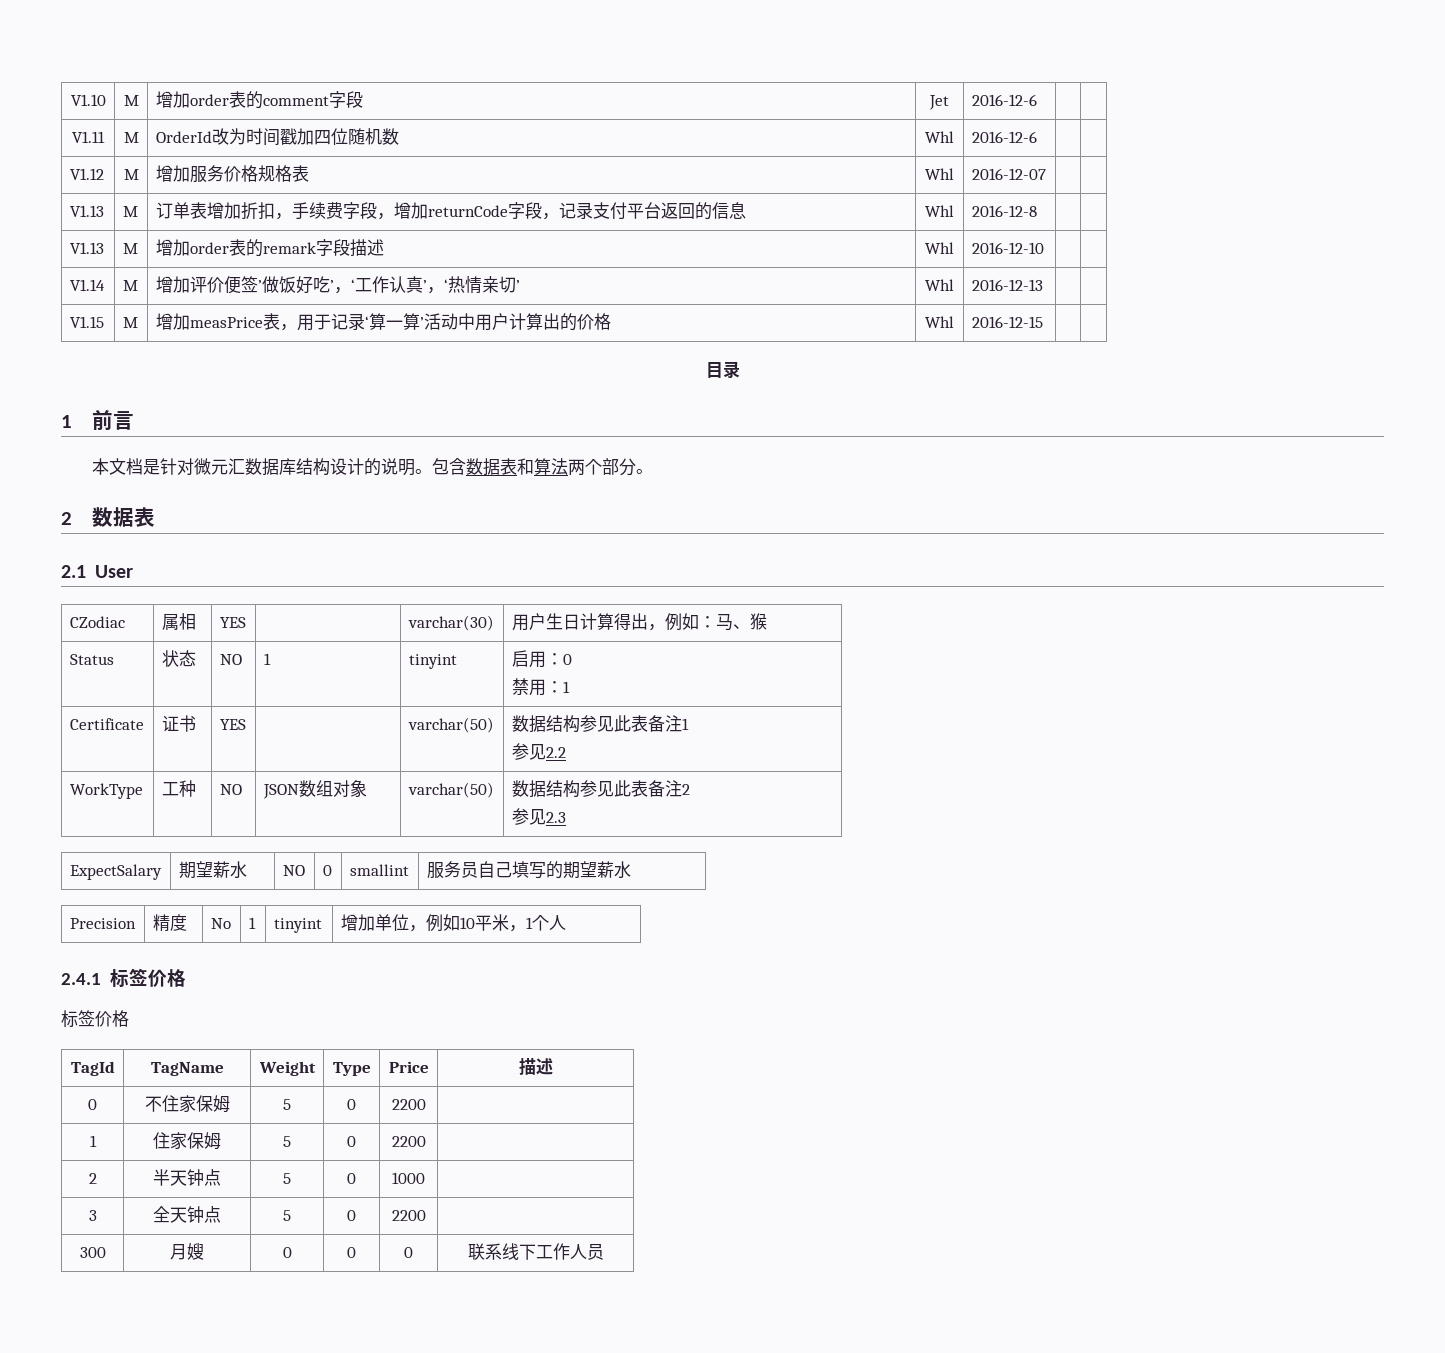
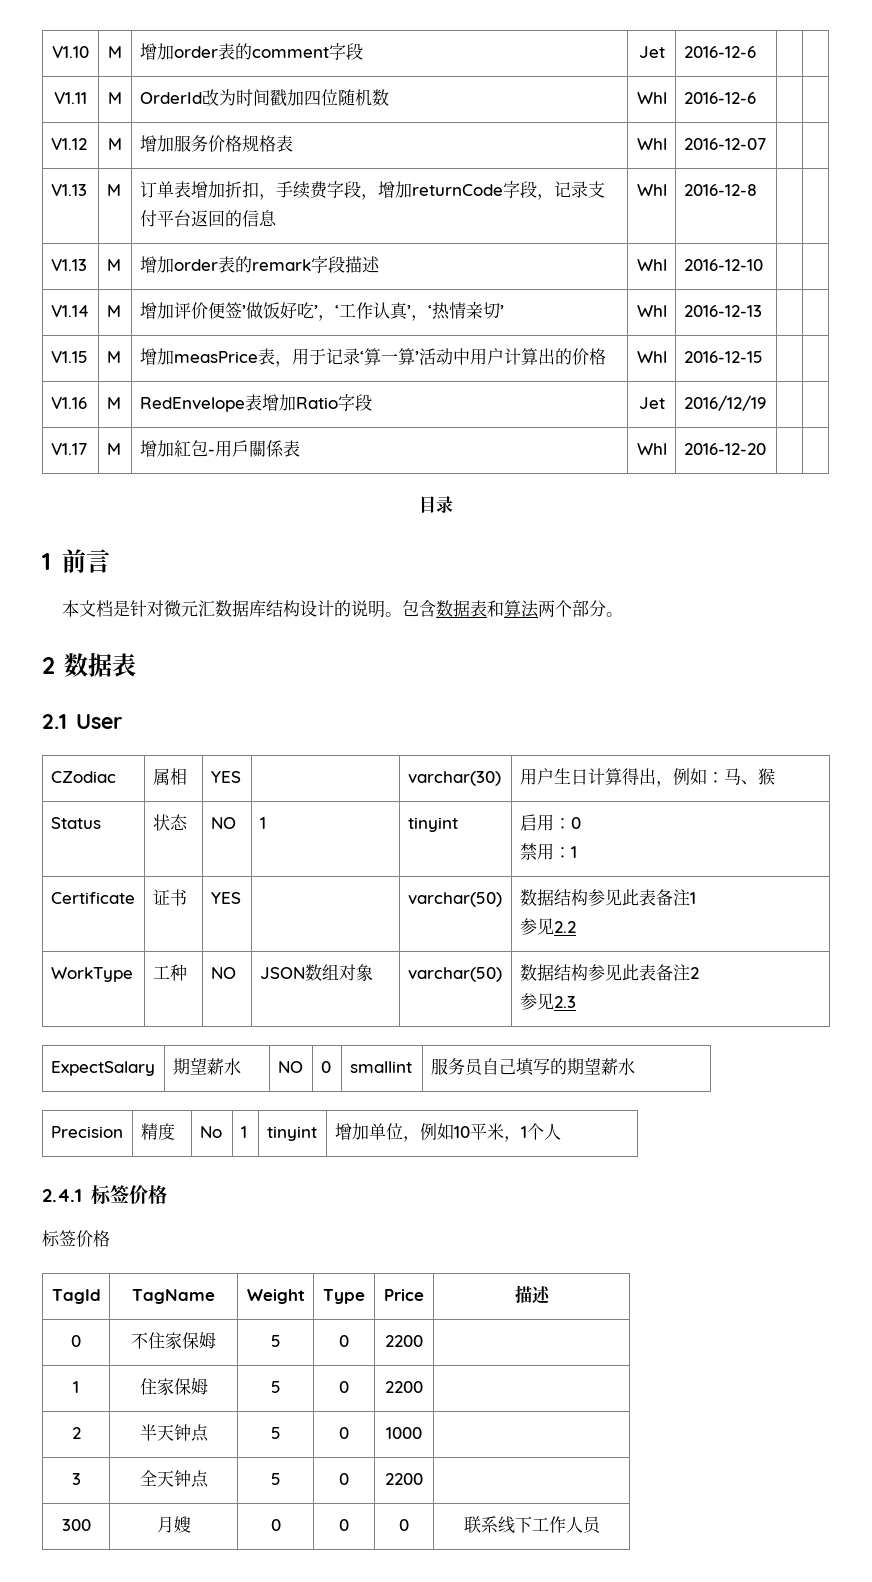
(1043, 322) none -> [50,397,87,409] [106,397,121,409] [139,394,372,412] [638,397,665,409] [683,395,766,411] [50,443,87,455] [106,443,121,455] [139,440,300,457] [636,443,667,455] [683,443,766,455] // V1.16 | M | RedEnvelope表增加Ratio字段 | Jet | 2016/12/19 | | // V1.17 | M | 增加紅包-用戶關係表 | Whl | 2016-12-20 | |

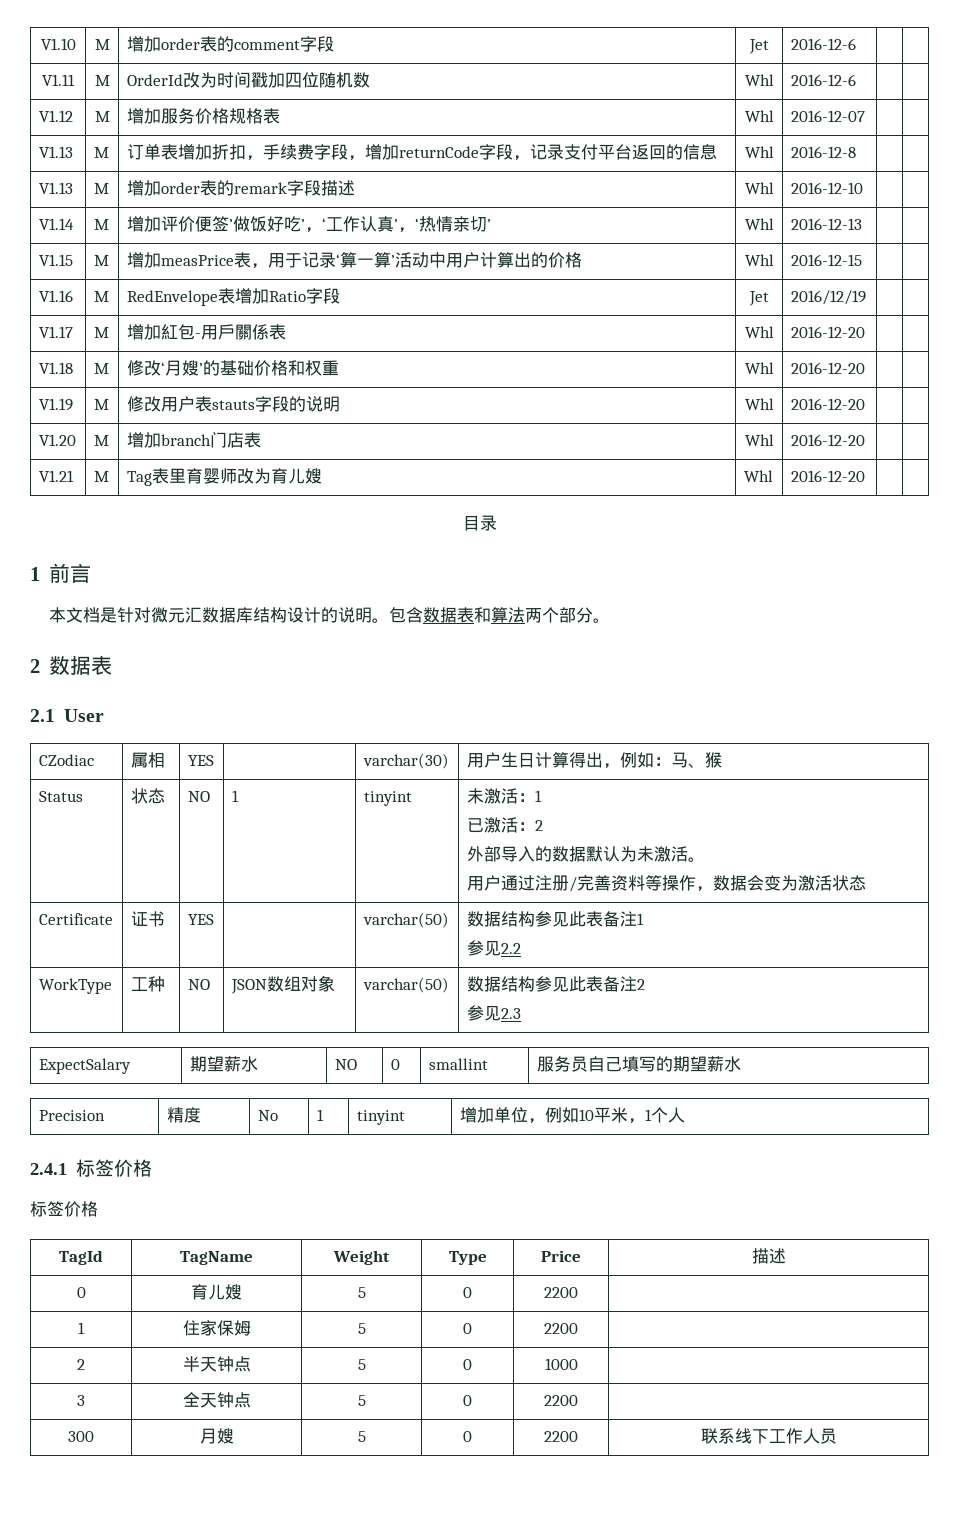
(766, 449) none -> [38,362,73,374] [93,363,109,374] [126,360,339,376] [744,362,774,374] [790,362,865,374] [38,398,73,411] [93,399,109,410] [126,396,340,412] [744,398,774,410] [790,398,865,410] [38,434,76,446] [93,435,109,446] [126,432,261,448] [744,434,774,446] [790,434,865,446] [38,470,74,482] [93,471,109,482] [126,468,322,486] [743,470,773,482] [790,470,865,482] // V1.18 | M | 修改‘月嫂’的基础价格和权重 | Whl | 2016-12-20 | | // V1.19 | M | 修改用户表stauts字段的说明 | Whl | 2016-12-20 | | // V1.20 | M | 增加branch门店表 | Whl | 2016-12-20 | | // V1.21 | M | Tag表里育婴师改为育儿嫂 | Whl | 2016-12-20 | |
[519,814,581,831] [519,843,577,861] 启用：0 // 禁用：1 -> [466,788,542,804] [466,817,543,833] [466,846,705,862] [466,875,866,892] 未激活：1 // 已激活：2 // 外部导入的数据默认为未激活。 // 用户通过注册/完善资料等操作，数据会变为激活状态
[131,1331,216,1350] 不住家保姆 -> [191,1284,242,1300] 育儿嫂
[270,1519,281,1531] [339,1519,349,1531] [399,1519,409,1531] 0 | 0 | 0 -> [357,1431,366,1442] [463,1431,472,1442] [544,1431,578,1442] 5 | 0 | 2200

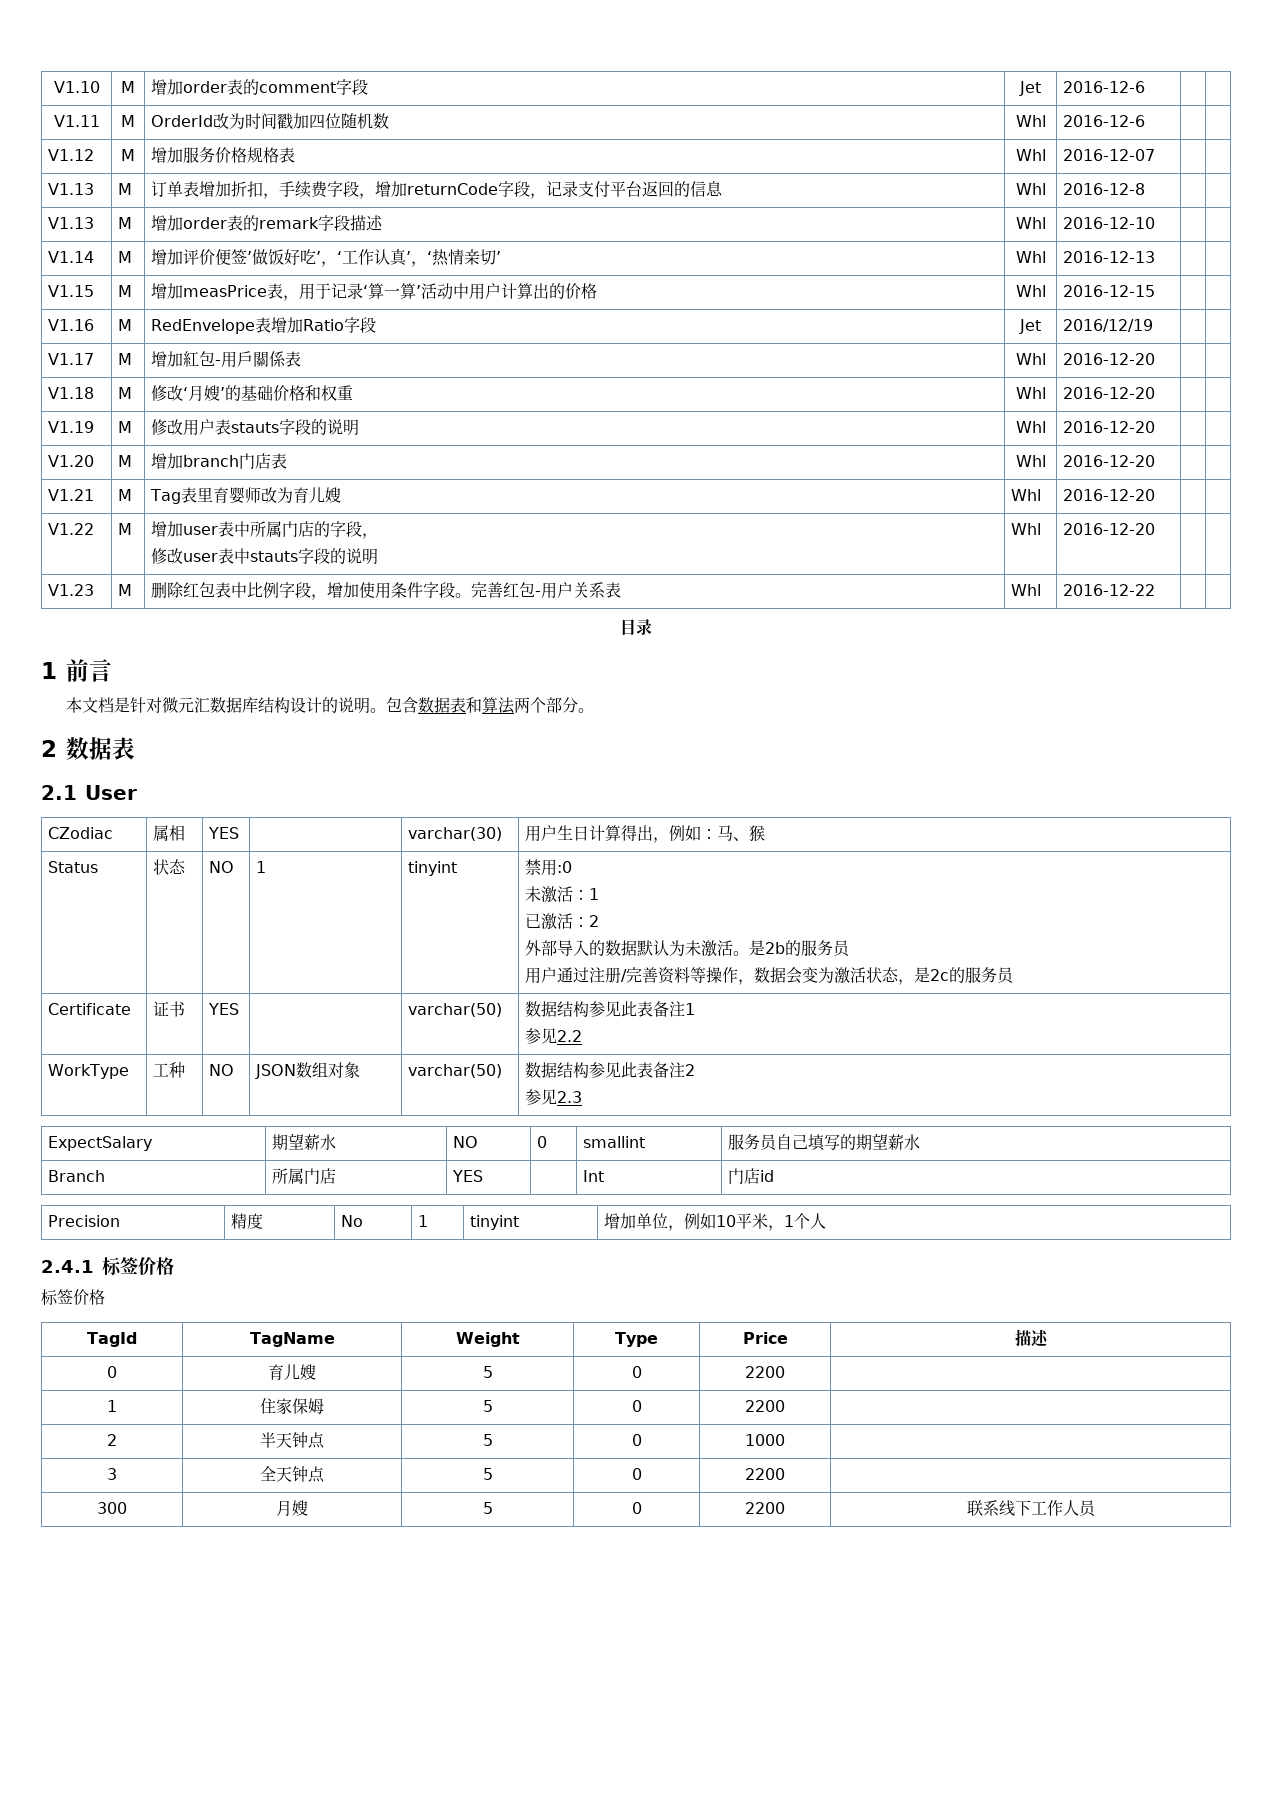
(865, 476) none -> [47,523,94,535] [117,523,132,535] [150,521,378,539] [150,548,378,565] [1010,523,1041,535] [1062,523,1155,535] [47,584,94,596] [117,584,132,596] [150,582,621,600] [1010,584,1041,596] [1062,584,1155,596] // V1.22 | M | 增加user表中所属门店的字段， // 修改user表中stauts字段的说明 | Whl | 2016-12-20 | | // V1.23 | M | 删除红包表中比例字段，增加使用条件字段。完善红包-用户关系表 | Whl | 2016-12-22 | |
(412, 798) none -> [524,859,572,876] 禁用:0 //
(705, 859) none -> [748,940,850,957] 是2b的服务员
(866, 883) none -> [897,967,1014,985] ，是2c的服务员
(741, 1064) none -> [47,1170,105,1182] [271,1168,336,1184] [451,1170,483,1182] [582,1170,604,1182] [727,1168,774,1184] // Branch | 所属门店 | YES | | Int | 门店id

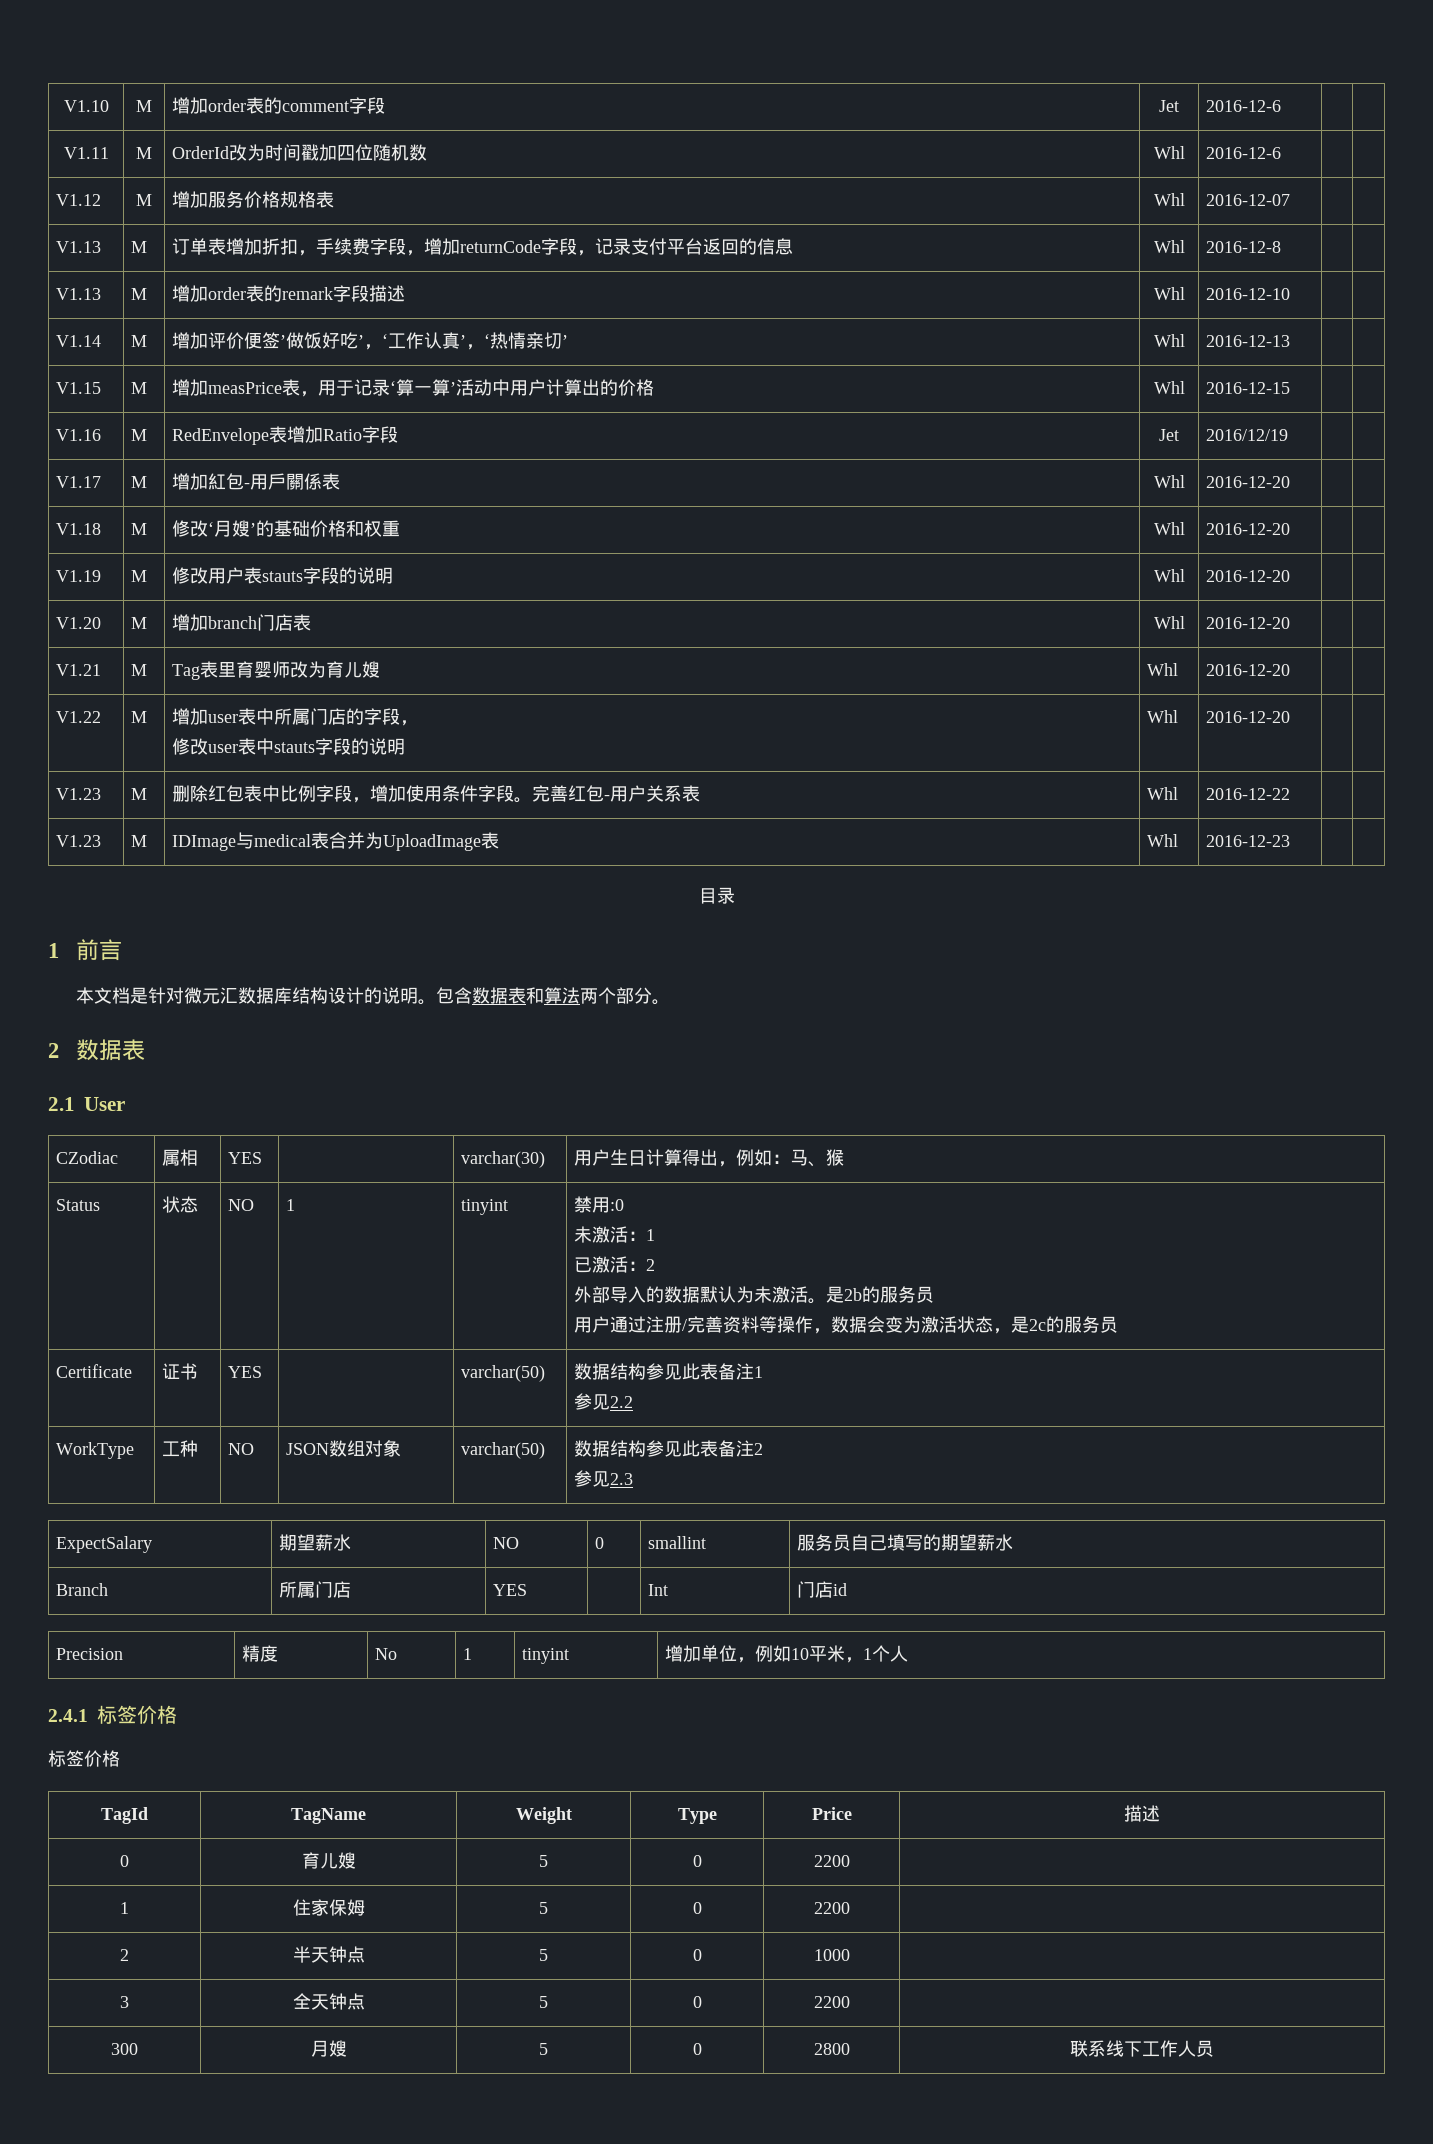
(1155, 590) none -> [56,835,102,847] [131,835,148,847] [172,832,500,851] [1147,834,1179,847] [1206,835,1291,847] // V1.23 | M | IDImage与medical表合并为UploadImage表 | Whl | 2016-12-23 | |
[745,1502,785,1514] 2200 -> [813,2043,850,2055] 2800

